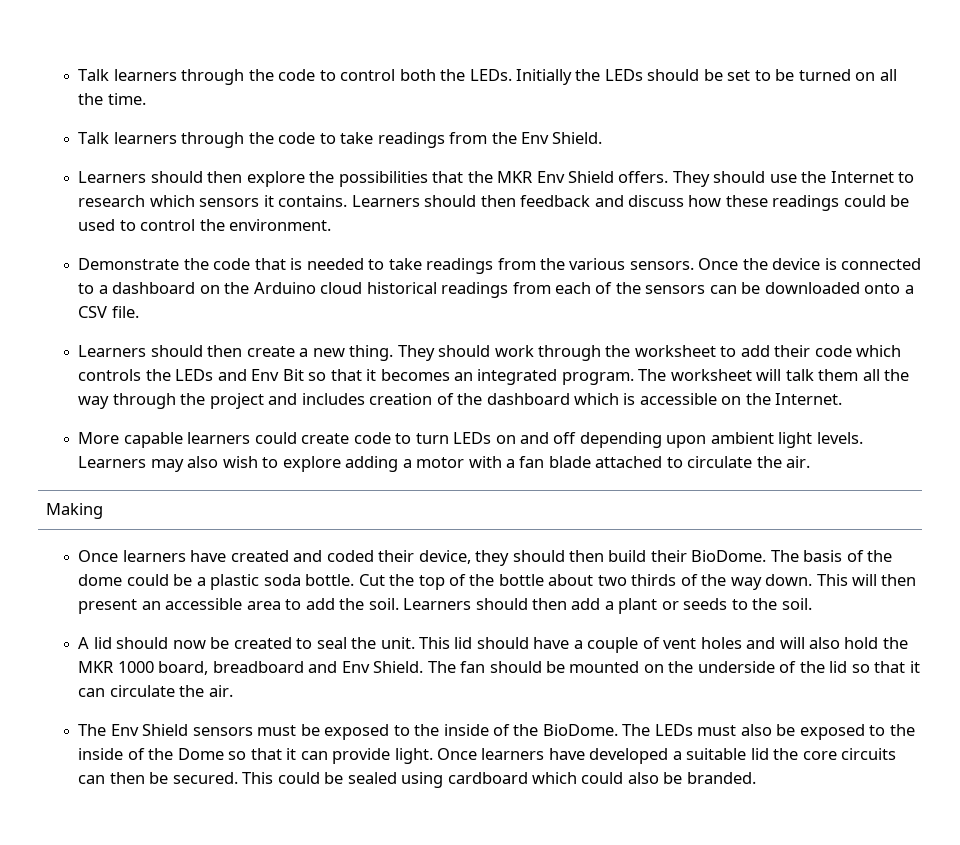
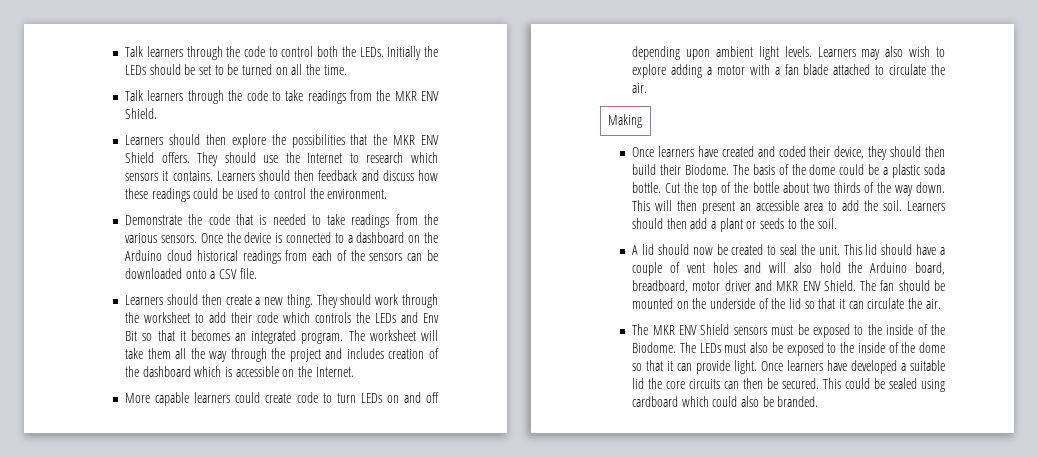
[521,132,550,144] Env -> [394,91,439,101] MKR ENV
[536,171,565,183] Env -> [420,135,439,145] ENV
[785,369,814,381] talk -> [125,348,144,359] take
[691,550,767,562] BioDome. -> [684,164,729,175] Biodome.
[78,661,370,675] MKR 1000 board, breadboard and Env -> [870,262,945,275] [632,280,821,293] Arduino board, breadboard, motor driver and MKR ENV
[110,724,139,736] Env -> [652,325,697,335] MKR ENV
[542,724,618,736] BioDome. -> [632,342,677,353] Biodome.
[177,748,224,760] Dome -> [919,342,945,353] dome

